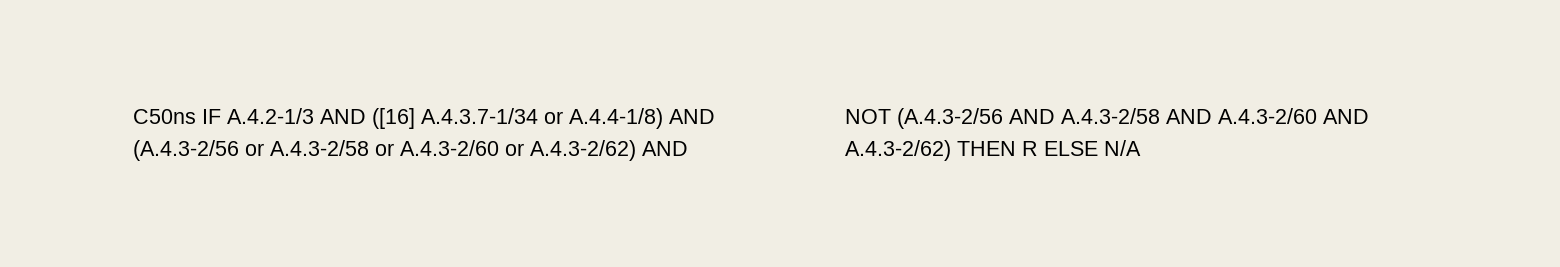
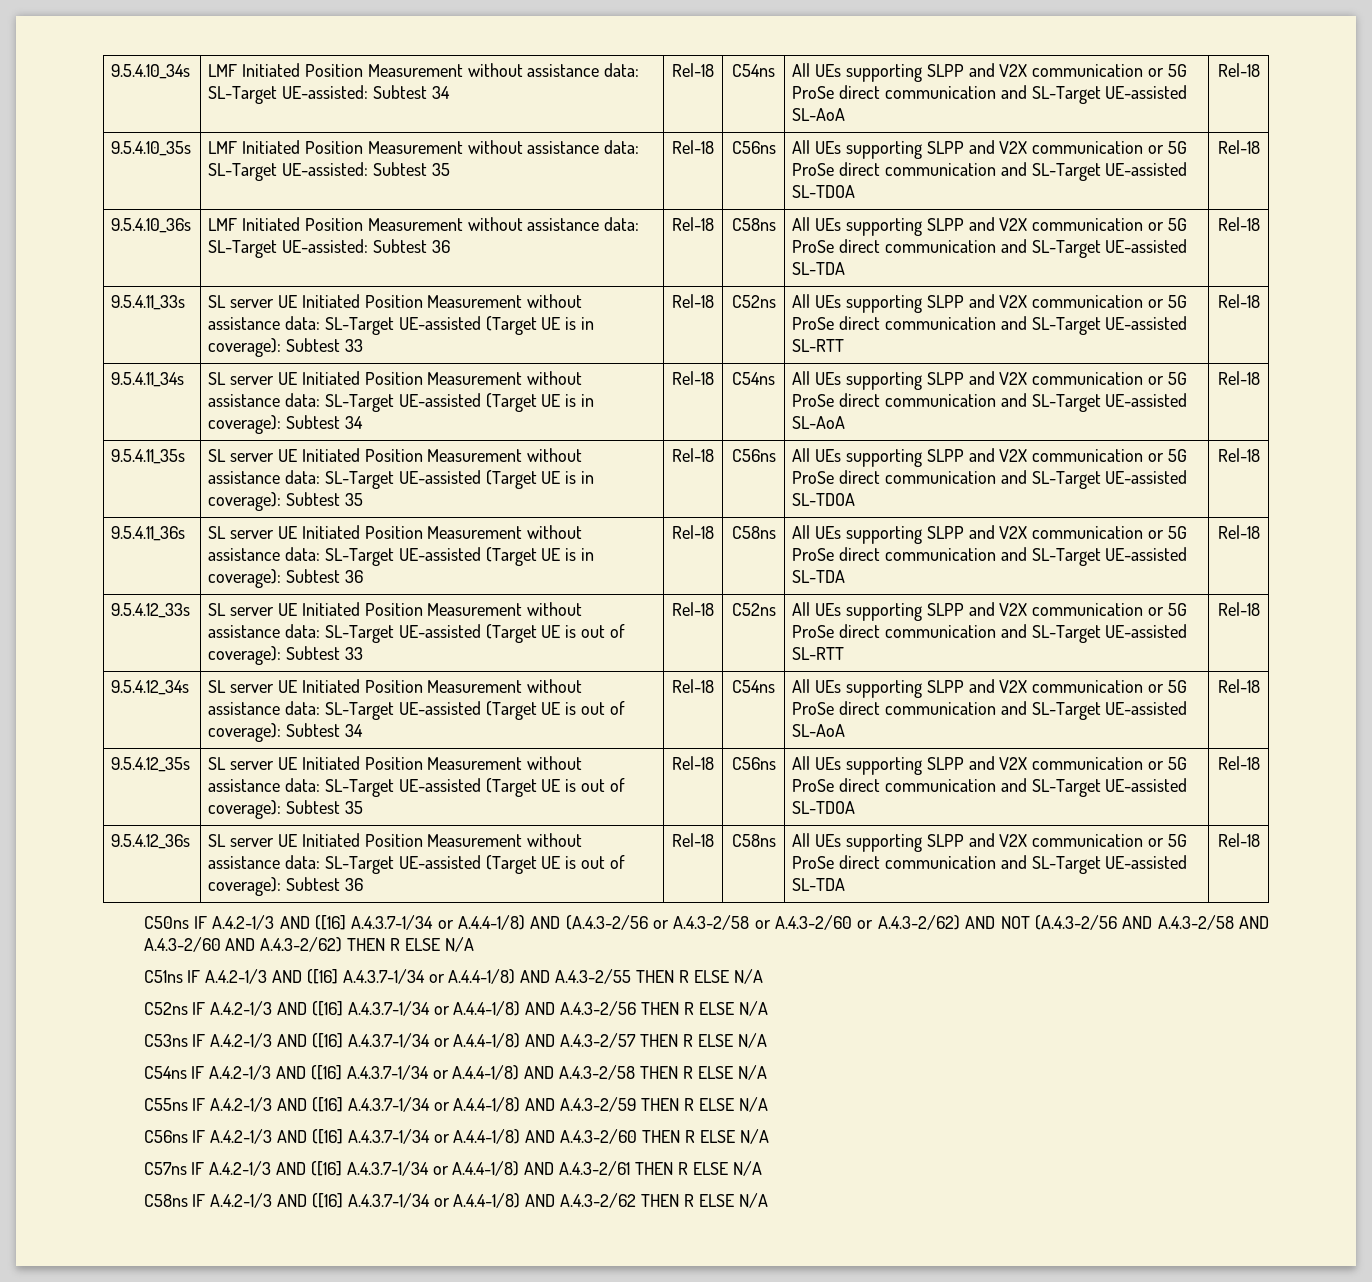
(132, 116) none -> [111,64,191,79] [208,63,640,77] [208,85,450,104] [672,63,714,77] [732,64,775,77] [792,63,1187,82] [792,85,1188,104] [792,108,846,121] [1217,63,1260,77] [111,141,192,156] [208,140,640,154] [208,162,450,181] [672,140,714,154] [731,141,776,154] [792,140,1187,159] [792,162,1188,181] [792,185,856,198] [1217,140,1260,154] [111,218,192,233] [208,217,640,231] [208,239,450,258] [672,217,714,231] [731,218,776,231] [792,217,1187,236] [792,239,1188,258] [792,262,846,275] [1217,217,1260,231] [111,295,186,310] [208,294,583,308] [208,316,595,335] [208,338,363,357] [672,294,714,308] [731,295,776,308] [792,294,1187,313] [792,316,1188,335] [792,339,845,352] [1217,294,1260,308] [111,372,185,387] [208,371,583,385] [208,393,595,412] [208,415,363,434] [672,371,714,385] [732,372,775,385] [792,371,1187,390] [792,393,1188,412] [792,416,846,429] [1217,371,1260,385] [111,449,186,464] [208,448,583,462] [208,470,595,489] [208,492,363,511] [672,448,714,462] [731,449,776,462] [792,448,1187,467] [792,470,1188,489] [792,493,856,506] [1217,448,1260,462] [111,526,186,541] [208,525,583,539] [208,547,595,566] [208,569,363,588] [672,525,714,539] [731,526,776,539] [792,525,1187,544] [792,547,1188,566] [792,570,846,583] [1217,525,1260,539] [111,603,191,618] [208,602,583,616] [208,624,625,643] [208,646,363,665] [672,602,714,616] [731,603,776,616] [792,602,1187,621] [792,624,1188,643] [792,647,845,660] [1217,602,1260,616] [111,680,190,695] [208,679,583,693] [208,701,625,720] [208,723,363,742] [672,679,714,693] [732,680,775,693] [792,679,1187,698] [792,701,1188,720] [792,724,846,737] [1217,679,1260,693] [111,757,191,772] [208,756,583,770] [208,778,625,797] [208,800,363,819] [672,756,714,770] [731,757,776,770] [792,756,1187,775] [792,778,1188,797] [792,801,856,814] [1217,756,1260,770] [111,834,191,849] [208,833,583,847] [208,855,625,874] [208,877,363,896] [672,833,714,847] [731,834,776,847] [792,833,1187,852] [792,855,1188,874] [792,878,846,891] [1217,833,1260,847] 9.5.4.10_34s | LMF Initiated Position Measurement without assistance data: SL-Target UE-assisted: Subtest 34 | Rel-18 | C54ns | All UEs supporting SLPP and V2X communication or 5G ProSe direct communication and SL-Target UE-assisted SL-AoA | Rel-18 // 9.5.4.10_35s | LMF Initiated Position Measurement without assistance data: SL-Target UE-assisted: Subtest 35 | Rel-18 | C56ns | All UEs supporting SLPP and V2X communication or 5G ProSe direct communication and SL-Target UE-assisted SL-TDOA | Rel-18 // 9.5.4.10_36s | LMF Initiated Position Measurement without assistance data: SL-Target UE-assisted: Subtest 36 | Rel-18 | C58ns | All UEs supporting SLPP and V2X communication or 5G ProSe direct communication and SL-Target UE-assisted SL-TDA | Rel-18 // 9.5.4.11_33s | SL server UE Initiated Position Measurement without assistance data: SL-Target UE-assisted (Target UE is in coverage): Subtest 33 | Rel-18 | C52ns | All UEs supporting SLPP and V2X communication or 5G ProSe direct communication and SL-Target UE-assisted SL-RTT | Rel-18 // 9.5.4.11_34s | SL server UE Initiated Position Measurement without assistance data: SL-Target UE-assisted (Target UE is in coverage): Subtest 34 | Rel-18 | C54ns | All UEs supporting SLPP and V2X communication or 5G ProSe direct communication and SL-Target UE-assisted SL-AoA | Rel-18 // 9.5.4.11_35s | SL server UE Initiated Position Measurement without assistance data: SL-Target UE-assisted (Target UE is in coverage): Subtest 35 | Rel-18 | C56ns | All UEs supporting SLPP and V2X communication or 5G ProSe direct communication and SL-Target UE-assisted SL-TDOA | Rel-18 // 9.5.4.11_36s | SL server UE Initiated Position Measurement without assistance data: SL-Target UE-assisted (Target UE is in coverage): Subtest 36 | Rel-18 | C58ns | All UEs supporting SLPP and V2X communication or 5G ProSe direct communication and SL-Target UE-assisted SL-TDA | Rel-18 // 9.5.4.12_33s | SL server UE Initiated Position Measurement without assistance data: SL-Target UE-assisted (Target UE is out of coverage): Subtest 33 | Rel-18 | C52ns | All UEs supporting SLPP and V2X communication or 5G ProSe direct communication and SL-Target UE-assisted SL-RTT | Rel-18 // 9.5.4.12_34s | SL server UE Initiated Position Measurement without assistance data: SL-Target UE-assisted (Target UE is out of coverage): Subtest 34 | Rel-18 | C54ns | All UEs supporting SLPP and V2X communication or 5G ProSe direct communication and SL-Target UE-assisted SL-AoA | Rel-18 // 9.5.4.12_35s | SL server UE Initiated Position Measurement without assistance data: SL-Target UE-assisted (Target UE is out of coverage): Subtest 35 | Rel-18 | C56ns | All UEs supporting SLPP and V2X communication or 5G ProSe direct communication and SL-Target UE-assisted SL-TDOA | Rel-18 // 9.5.4.12_36s | SL server UE Initiated Position Measurement without assistance data: SL-Target UE-assisted (Target UE is out of coverage): Subtest 36 | Rel-18 | C58ns | All UEs supporting SLPP and V2X communication or 5G ProSe direct communication and SL-Target UE-assisted SL-TDA | Rel-18 //
(1141, 148) none -> [143,969,763,984] [143,1001,768,1016] [143,1033,767,1048] [143,1065,767,1080] [143,1097,768,1112] [143,1129,769,1144] [143,1161,762,1176] [143,1193,768,1208] // C51ns IF A.4.2-1/3 AND ([16] A.4.3.7-1/34 or A.4.4-1/8) AND A.4.3-2/55 THEN R ELSE N/A // C52ns IF A.4.2-1/3 AND ([16] A.4.3.7-1/34 or A.4.4-1/8) AND A.4.3-2/56 THEN R ELSE N/A // C53ns IF A.4.2-1/3 AND ([16] A.4.3.7-1/34 or A.4.4-1/8) AND A.4.3-2/57 THEN R ELSE N/A // C54ns IF A.4.2-1/3 AND ([16] A.4.3.7-1/34 or A.4.4-1/8) AND A.4.3-2/58 THEN R ELSE N/A // C55ns IF A.4.2-1/3 AND ([16] A.4.3.7-1/34 or A.4.4-1/8) AND A.4.3-2/59 THEN R ELSE N/A // C56ns IF A.4.2-1/3 AND ([16] A.4.3.7-1/34 or A.4.4-1/8) AND A.4.3-2/60 THEN R ELSE N/A // C57ns IF A.4.2-1/3 AND ([16] A.4.3.7-1/34 or A.4.4-1/8) AND A.4.3-2/61 THEN R ELSE N/A // C58ns IF A.4.2-1/3 AND ([16] A.4.3.7-1/34 or A.4.4-1/8) AND A.4.3-2/62 THEN R ELSE N/A

